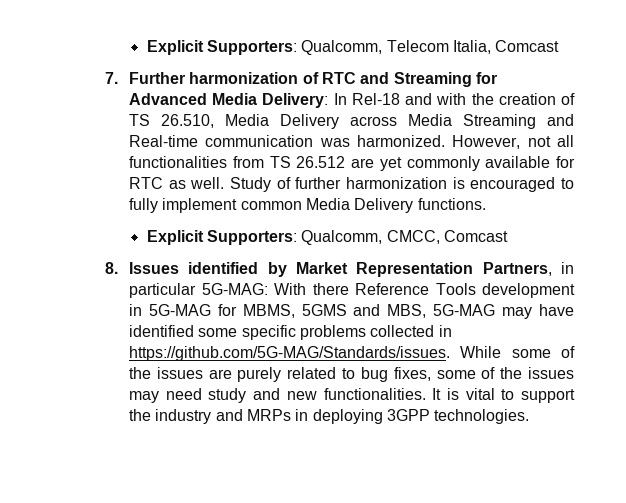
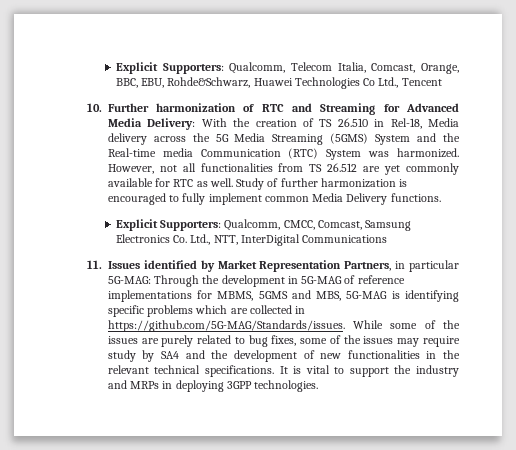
[495,40,560,52] [105,72,119,84] Comcast // 7. -> [371,63,460,74] [115,77,442,89] [86,103,102,112] Comcast, Orange, BBC, EBU, Rohde&Schwarz, Huawei Technologies Co Ltd., Tencent // 10.
[333,93,575,105] [129,114,574,129] [129,135,314,147] In Rel-18 and with the creation of TS 26.510, Media Delivery across Media Streaming and Real-time communication -> [201,118,460,129] [107,133,460,145] [107,148,362,160] With the creation of TS 26.510 in Rel-18, Media delivery across the 5G Media Streaming (5GMS) System and the Real-time media Communication (RTC) System
[443,230,508,242] [105,262,119,274] Comcast // 8. -> [317,220,412,231] [115,234,388,246] [86,260,102,269] Comcast, Samsung Electronics Co. Ltd., NTT, InterDigital Communications // 11.
[274,283,575,298] [129,304,211,316] With there Reference Tools development in 5G-MAG -> [154,275,405,287] [107,290,192,302] Through the development in 5G-MAG of reference implementations
[502,304,574,319] [129,325,366,340] may have identified some specific problems -> [391,290,460,302] [107,305,248,317] is identifying specific problems which are
[165,388,426,403] need study and new functionalities. -> [422,336,460,347] [107,350,460,362] [107,365,275,377] require study by SA4 and the development of new functionalities in the relevant technical specifications.

